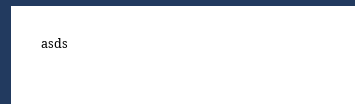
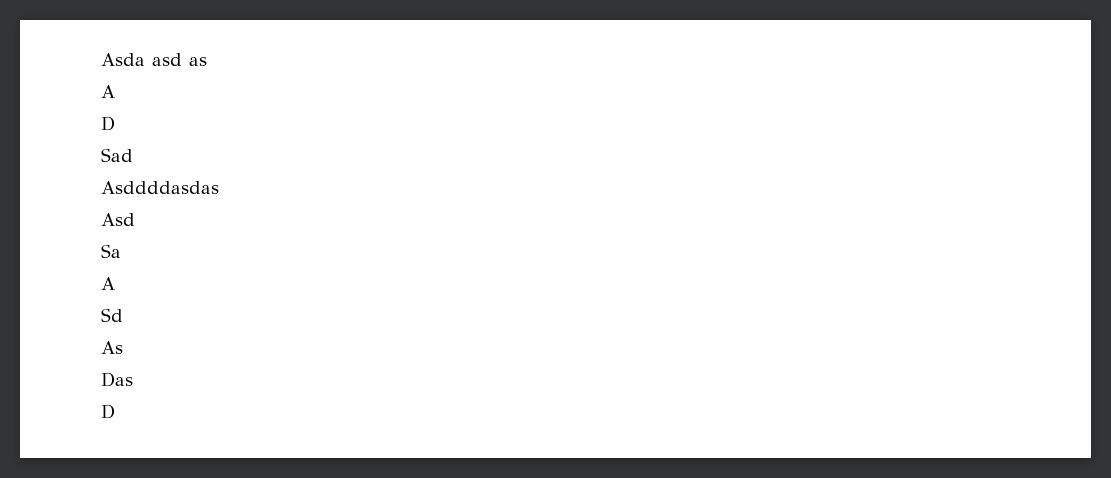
[41,38,68,48] asds -> [101,53,207,66] [101,85,115,98] [101,116,115,131] [101,148,133,162] [101,181,219,194] [101,213,135,226] [101,244,121,258] [101,277,115,290] [101,308,123,322] [101,341,123,354] [101,372,133,387] [101,404,115,419] Asda asd as // A // D // Sad // Asddddasdas // Asd // Sa // A // Sd // As // Das // D

